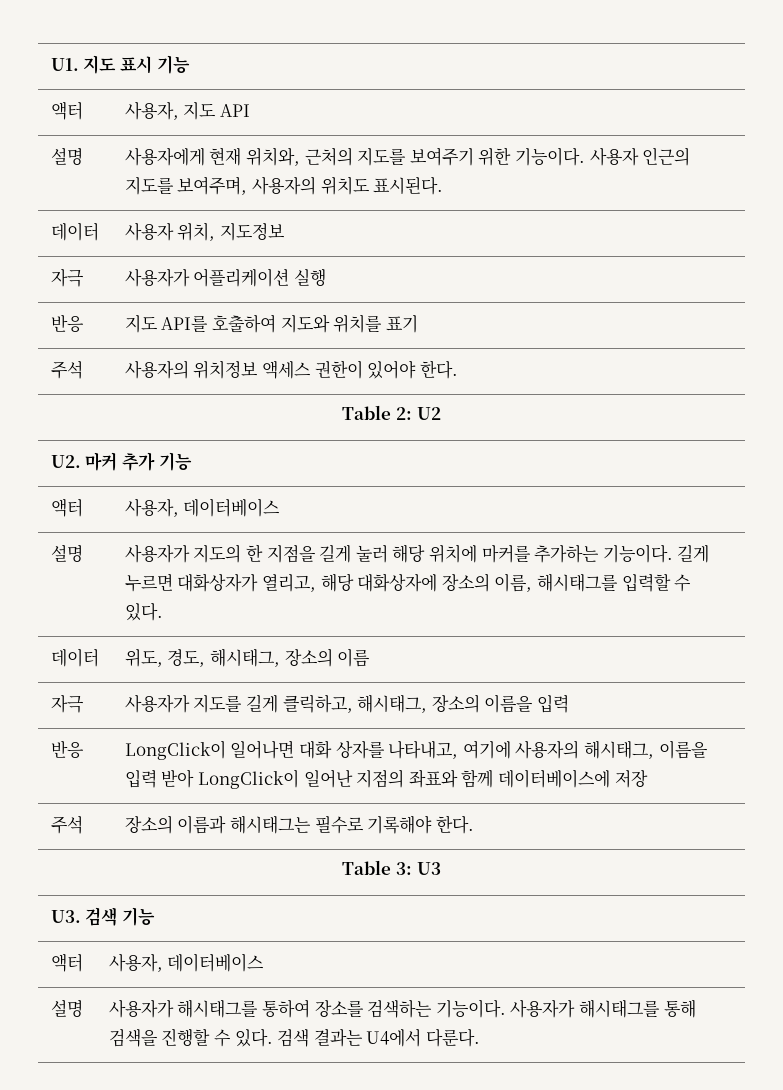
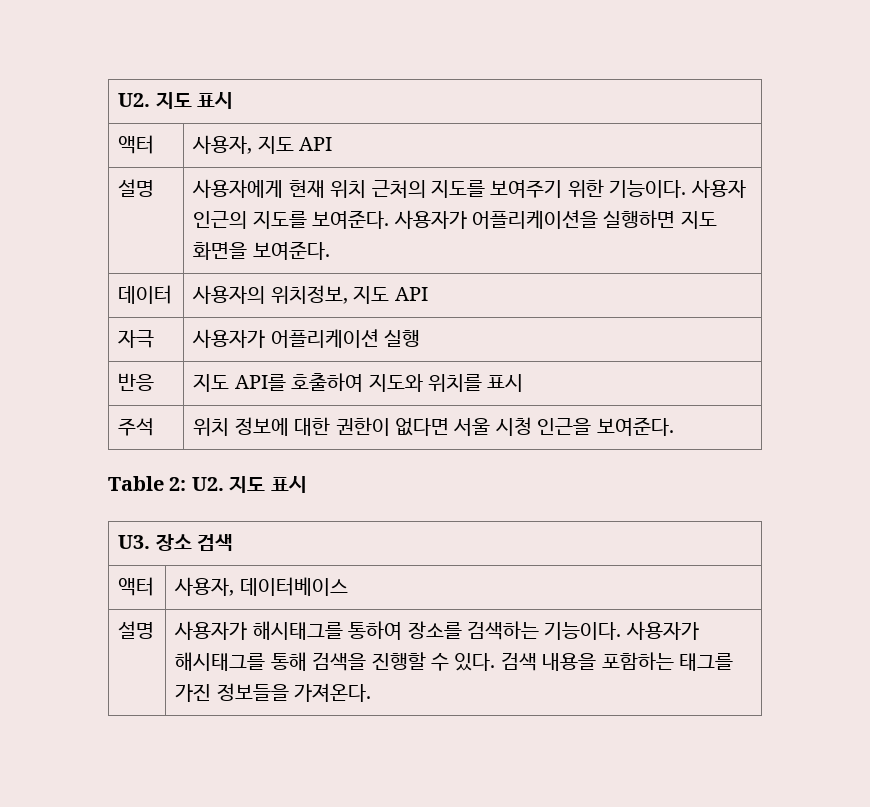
[50,55,190,74] U1. 지도 표시 기능 -> [118,92,234,109] U2. 지도 표시
[246,147,301,166] 위치와, -> [330,180,367,198] 위치
[177,176,444,195] [50,222,99,241] [124,222,286,241] 보여주며, 사용자의 위치도 표시된다. // 데이터 | 사용자 위치, 지도정보 -> [312,210,717,229] [193,241,330,260] [118,285,173,304] [192,285,428,304] 보여준다. 사용자가 어플리케이션을 실행하면 지도 화면을 보여준다. // 데이터 | 사용자의 위치정보, 지도 API
[385,315,418,333] [50,361,83,379] [124,360,458,379] [342,405,441,420] [50,452,192,471] [50,498,83,517] [124,498,281,517] [50,544,83,562] [124,544,710,563] [124,573,692,592] [124,603,163,621] [50,648,99,667] [124,648,371,667] [50,695,84,713] [124,694,569,713] [50,741,84,758] [124,740,708,760] [124,769,648,789] [50,816,83,834] [124,815,474,834] [342,860,441,875] 표기 // 주석 | 사용자의 위치정보 액세스 권한이 있어야 한다. // Table 2: U2 // U2. 마커 추가 기능 // 액터 | 사용자, 데이터베이스 // 설명 | 사용자가 지도의 한 지점을 길게 눌러 해당 위치에 마커를 추가하는 기능이다. 길게 누르면 대화상자가 열리고, 해당 대화상자에 장소의 이름, 해시태그를 입력할 수 있다. // 데이터 | 위도, 경도, 해시태그, 장소의 이름 // 자극 | 사용자가 지도를 길게 클릭하고, 해시태그, 장소의 이름을 입력 // 반응 | LongClick이 일어나면 대화 상자를 나타내고, 여기에 사용자의 해시태그, 이름을 입력 받아 LongClick이 일어난 지점의 좌표와 함께 데이터베이스에 저장 // 주석 | 장소의 이름과 해시태그는 필수로 기록해야 한다. // Table 3: U3 -> [487,374,524,392] [118,418,155,436] [193,417,674,436] [108,476,307,493] 표시 // 주석 | 위치 정보에 대한 권한이 없다면 서울 시청 인근을 보여준다. // Table 2: U2. 지도 표시
[85,907,156,926] 검색 기능 -> [155,534,234,552] 장소 검색
[313,1028,480,1047] 결과는 U4에서 다룬다. -> [542,652,733,671] [175,683,372,702] 내용을 포함하는 태그를 가진 정보들을 가져온다.

